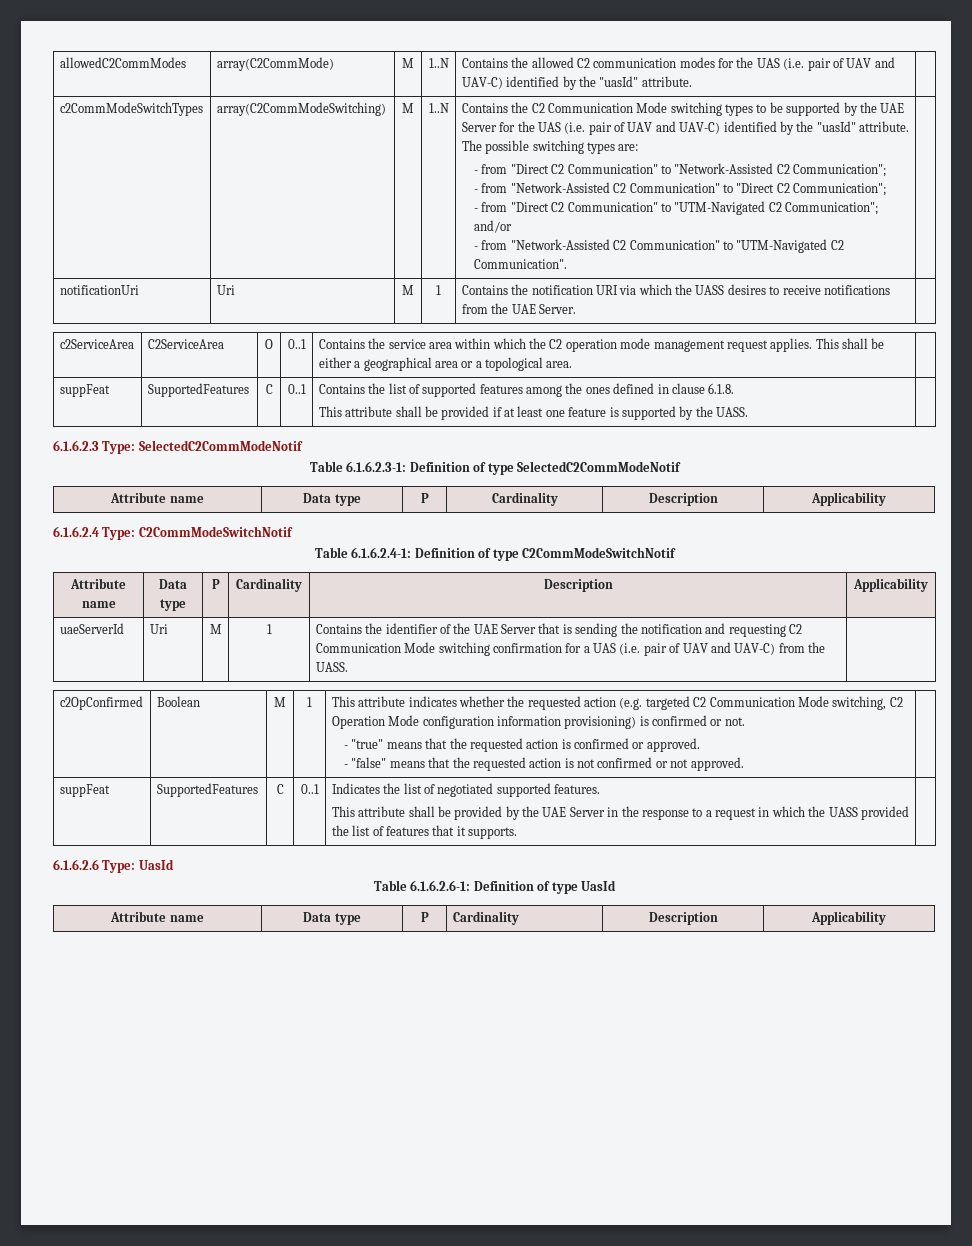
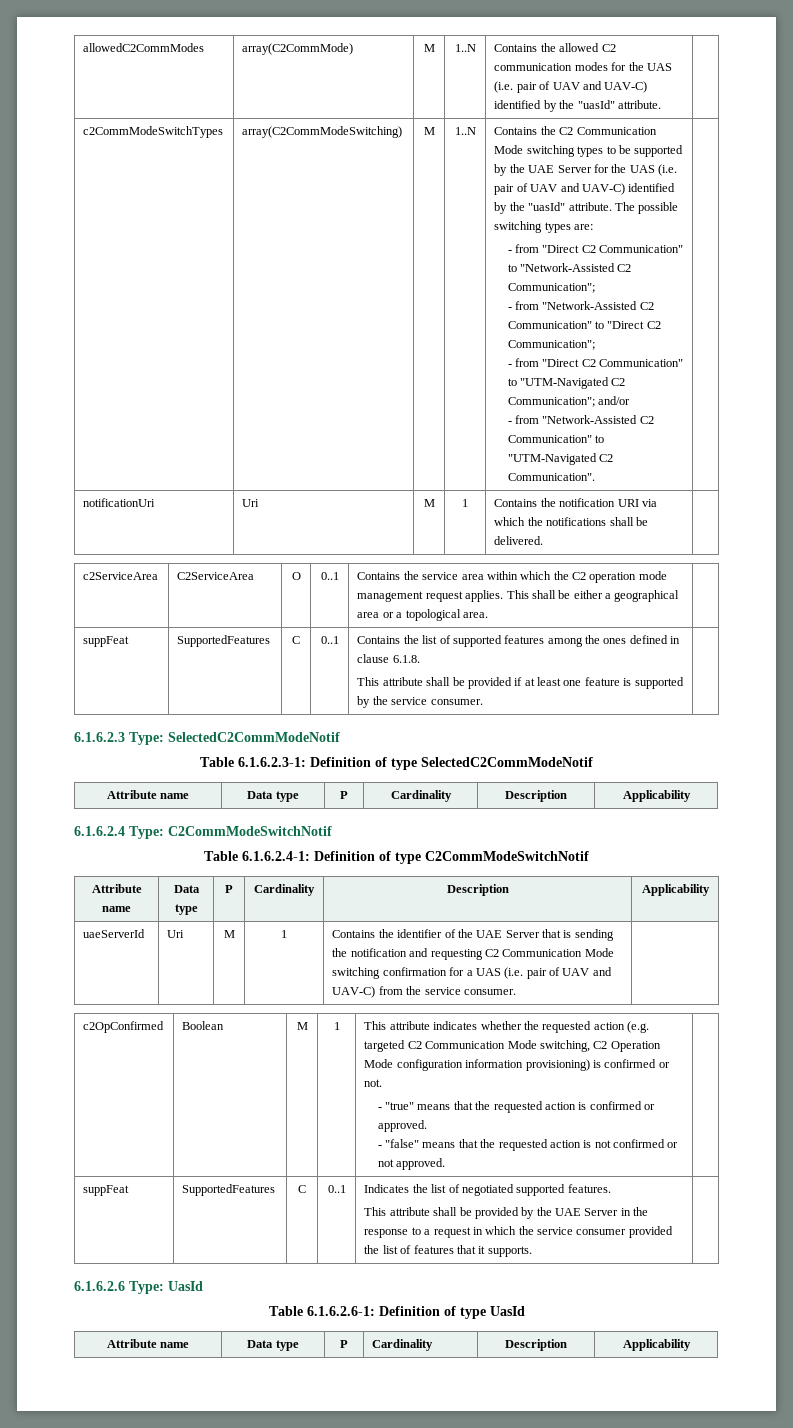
[695,284,890,295] [461,303,576,314] UASS desires to receive notifications from the UAE Server. -> [546,517,648,526] [494,536,544,545] notifications shall be delivered.
[716,407,749,417] UASS. -> [391,697,483,705] service consumer.
[315,662,348,672] UASS. -> [424,987,516,995] service consumer.
[828,807,858,817] UASS -> [537,1227,627,1235] service consumer

